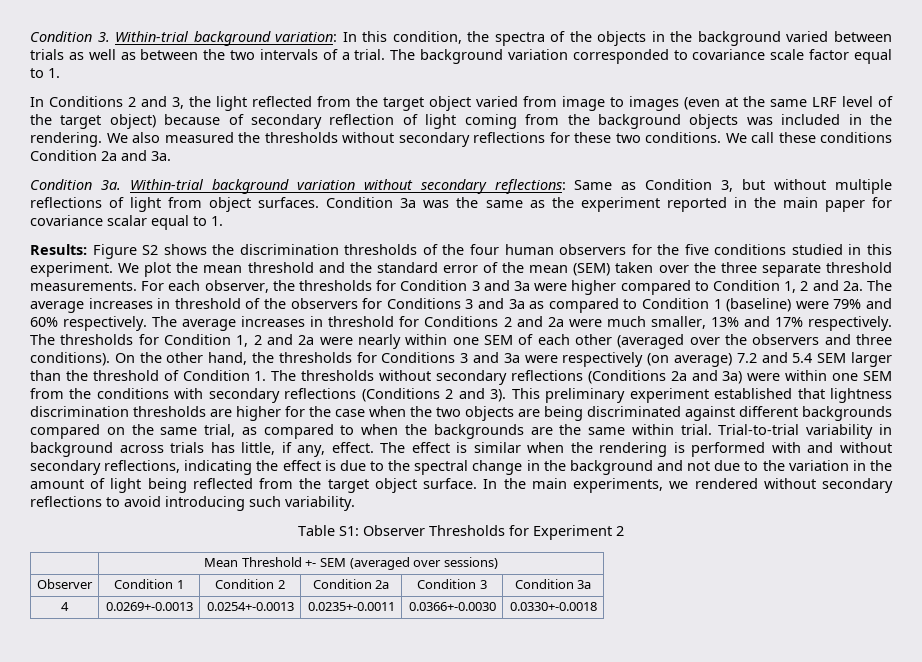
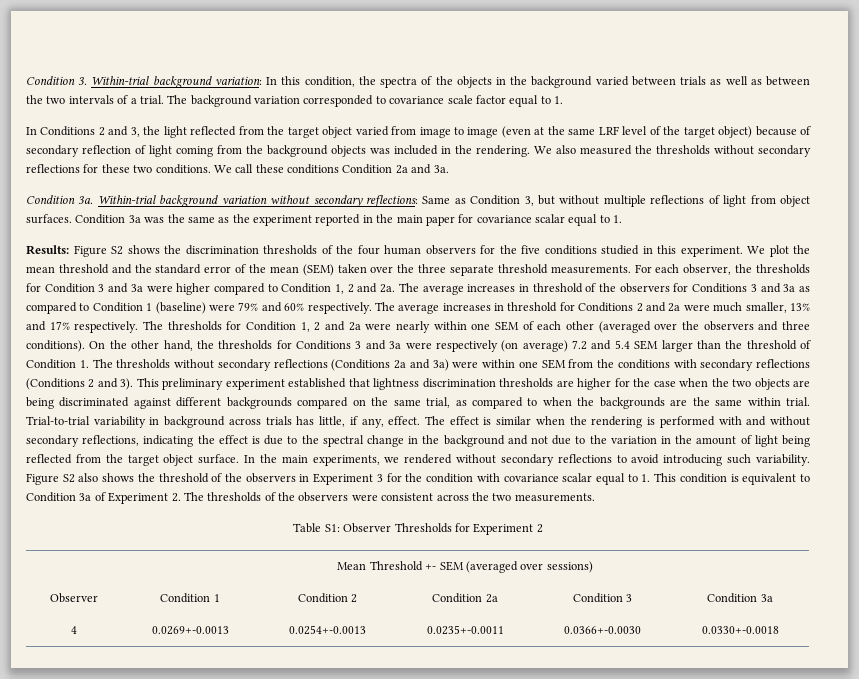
[629,96,679,111] images -> [467,127,499,138] image
(355, 503) none -> [26,473,811,485] [26,492,595,504] Figure S2 also shows the threshold of the observers in Experiment 3 for the condition with covariance scalar equal to 1. This condition is equivalent to Condition 3a of Experiment 2. The thresholds of the observers were consistent across the two measurements.

